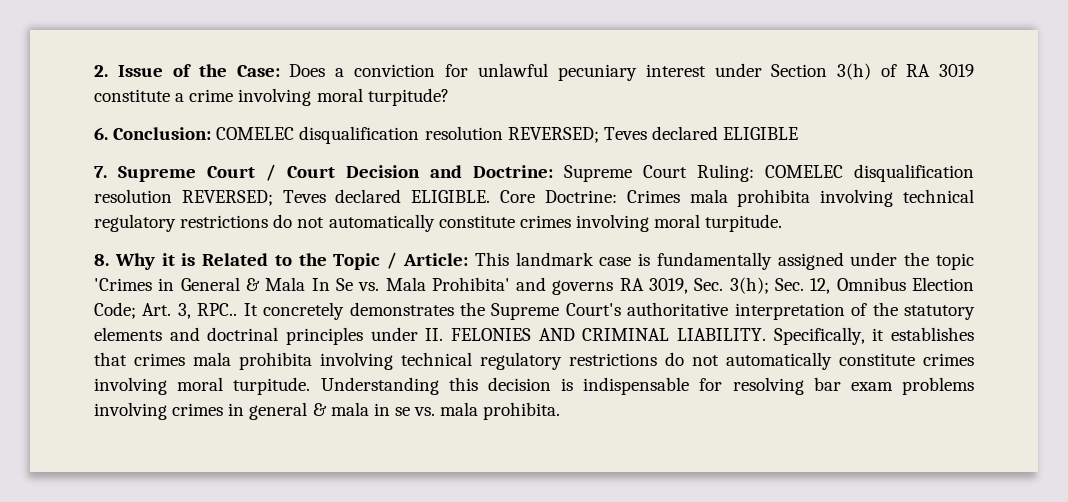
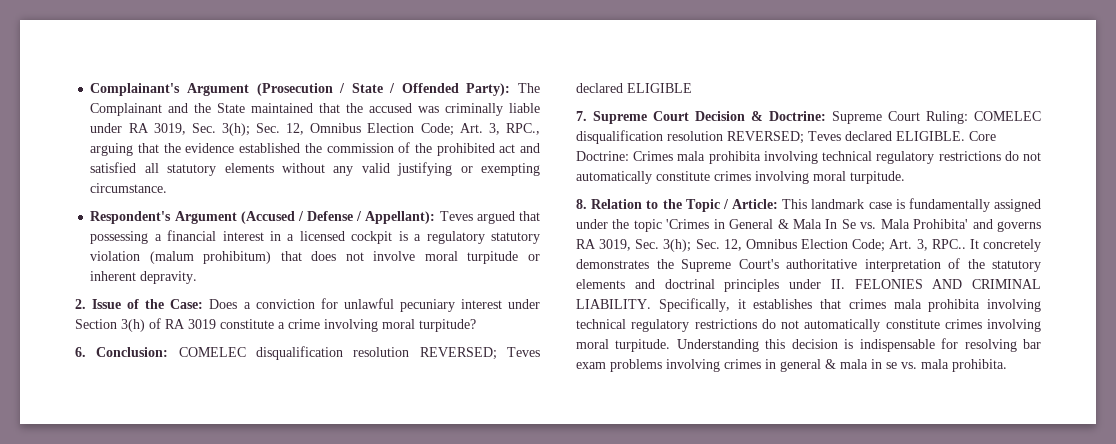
(94, 71) none -> [90,83,540,96] [90,103,540,116] [90,123,540,136] [90,142,540,156] [90,162,540,176] [90,183,168,193] [90,211,541,224] [90,230,540,244] [90,251,540,264] [90,271,198,284] Complainant's Argument (Prosecution / State / Offended Party): The Complainant and the State maintained that the accused was criminally liable under RA 3019, Sec. 3(h); Sec. 12, Omnibus Election Code; Art. 3, RPC., arguing that the evidence established the commission of the prohibited act and satisfied all statutory elements without any valid justifying or exempting circumstance. // Respondent's Argument (Accused / Defense / Appellant): Teves argued that possessing a financial interest in a licensed cockpit is a regulatory statutory violation (malum prohibitum) that does not involve moral turpitude or inherent depravity. //
[266,164,462,181] / Court Decision and -> [695,111,763,121] Decision &
[114,253,269,270] Why it is Related -> [591,199,643,209] Relation

